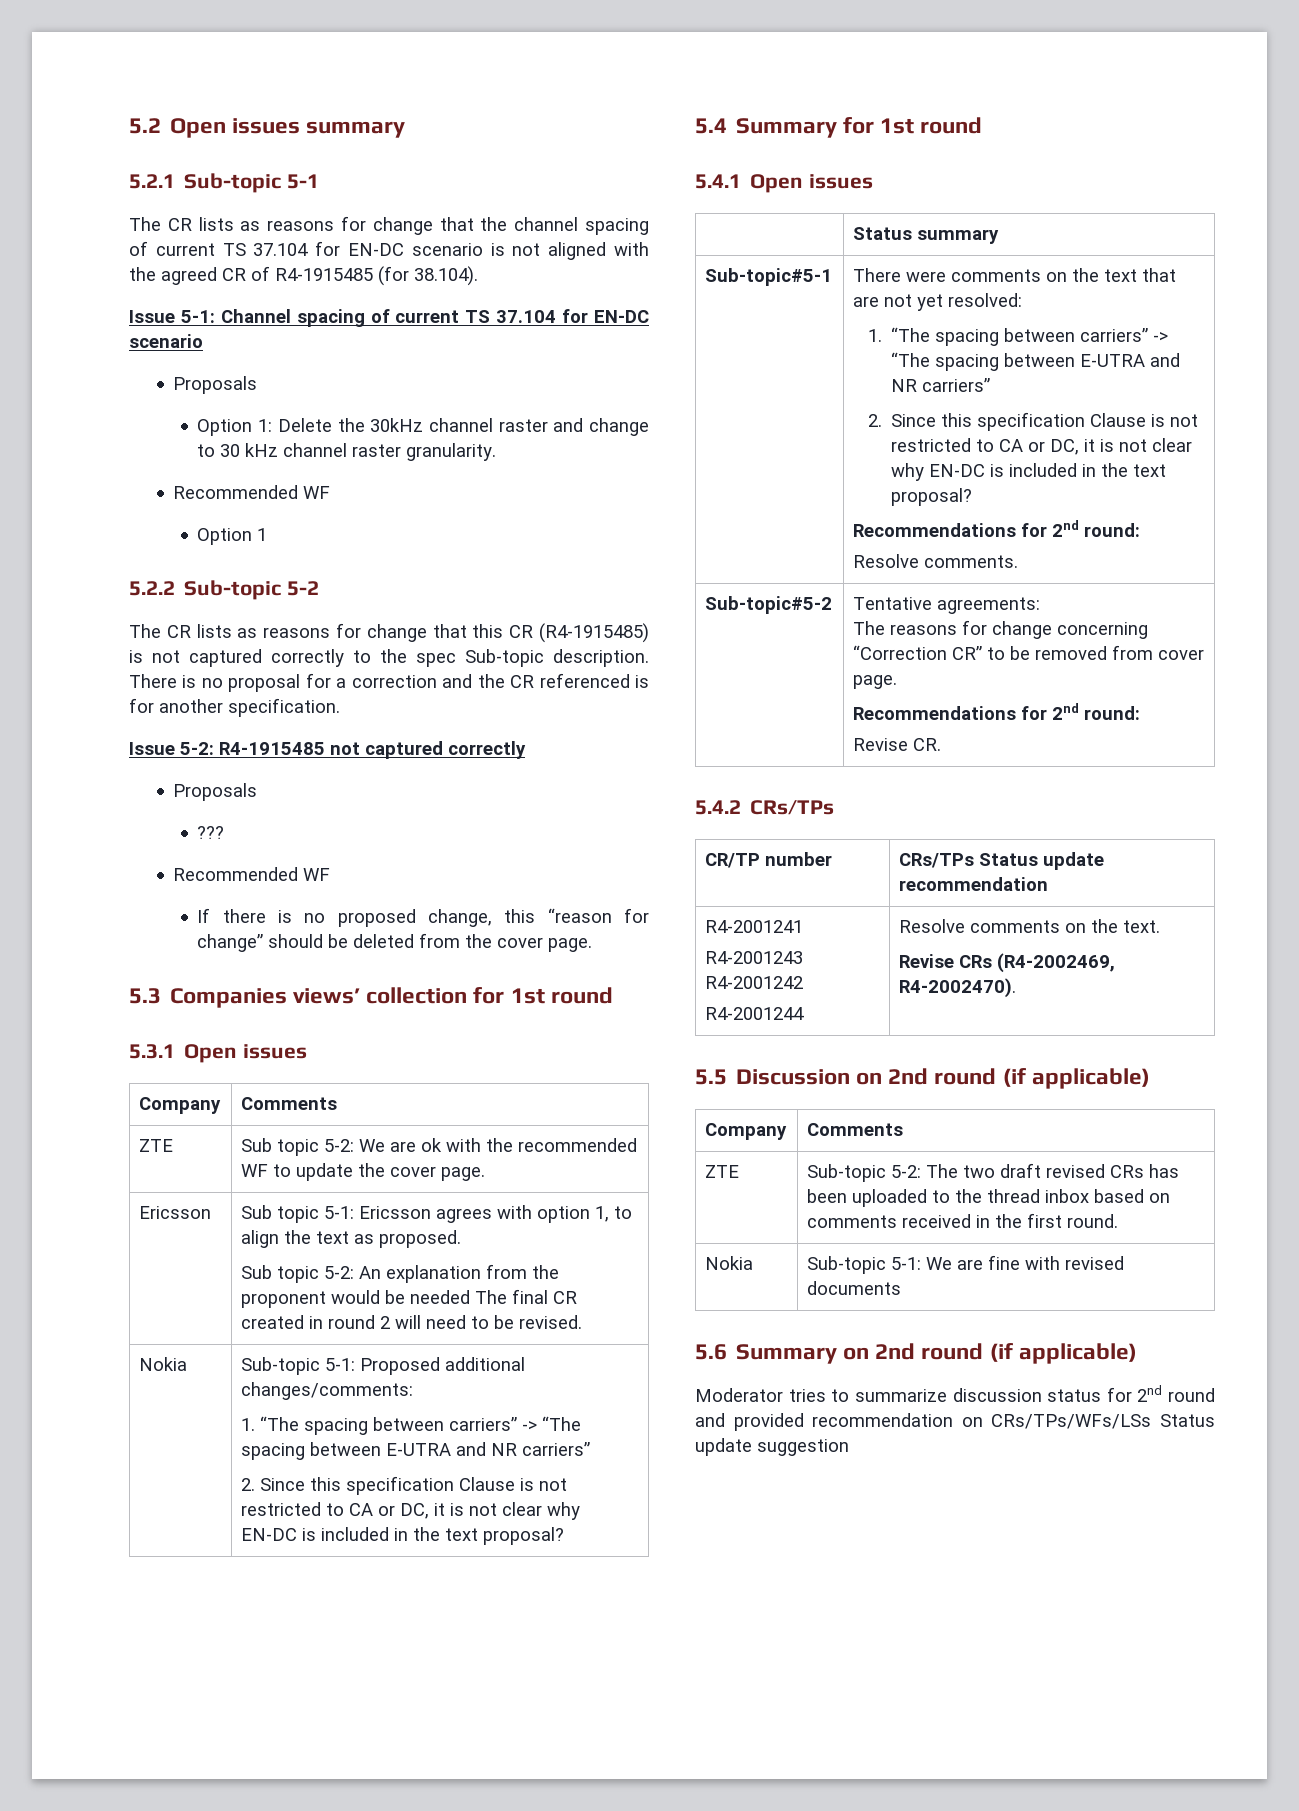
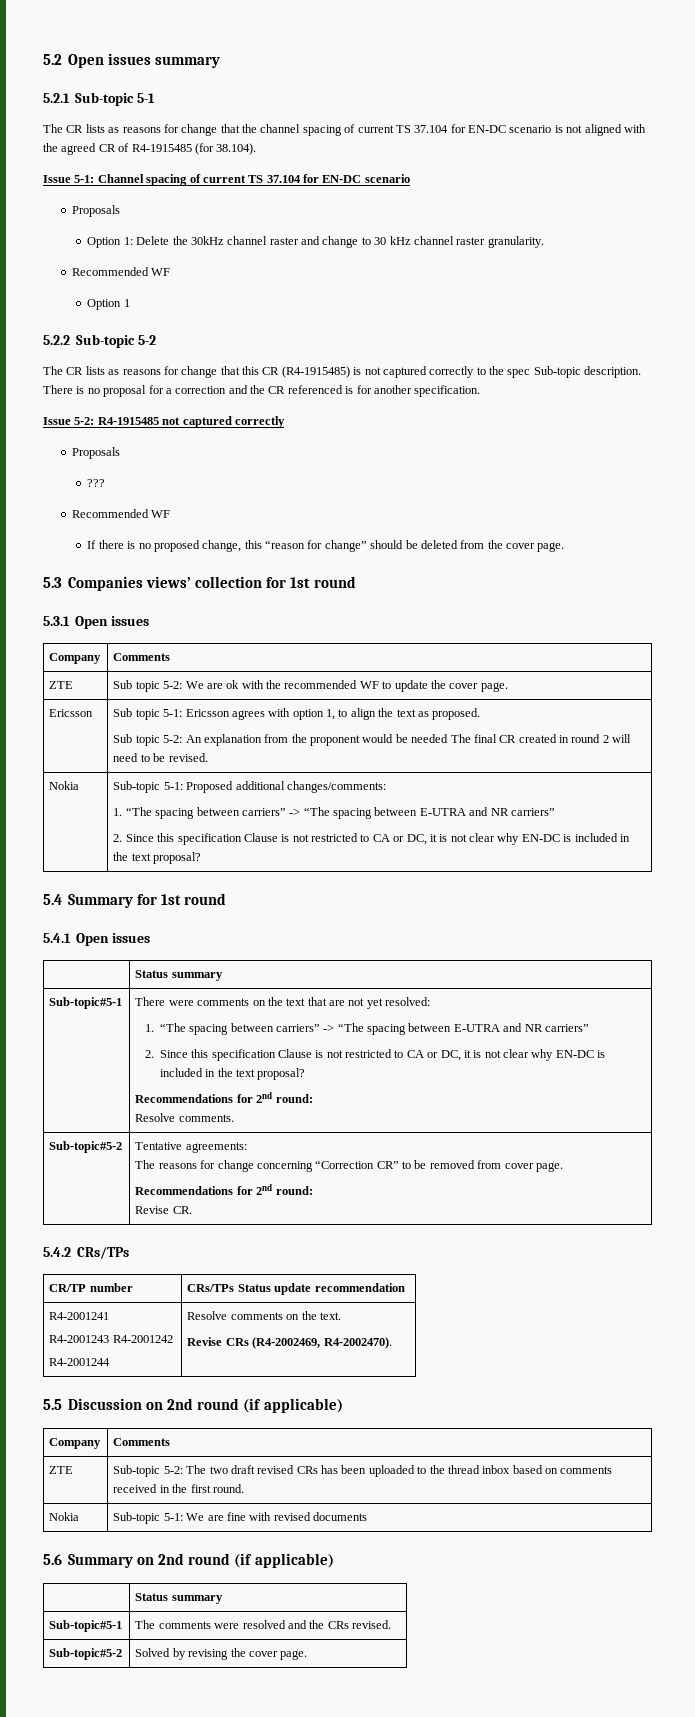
[695,1385,1215,1402] [695,1413,1215,1431] [695,1438,849,1456] // Moderator tries to summarize discussion status for 2nd round and provided recommendation on CRs/TPs/WFs/LSs Status update suggestion -> [135,1593,223,1604] [49,1620,123,1632] [135,1620,392,1629] [49,1648,123,1660] [135,1648,308,1660] // | Status summary // Sub-topic#5-1 | The comments were resolved and the CRs revised. // Sub-topic#5-2 | Solved by revising the cover page.

